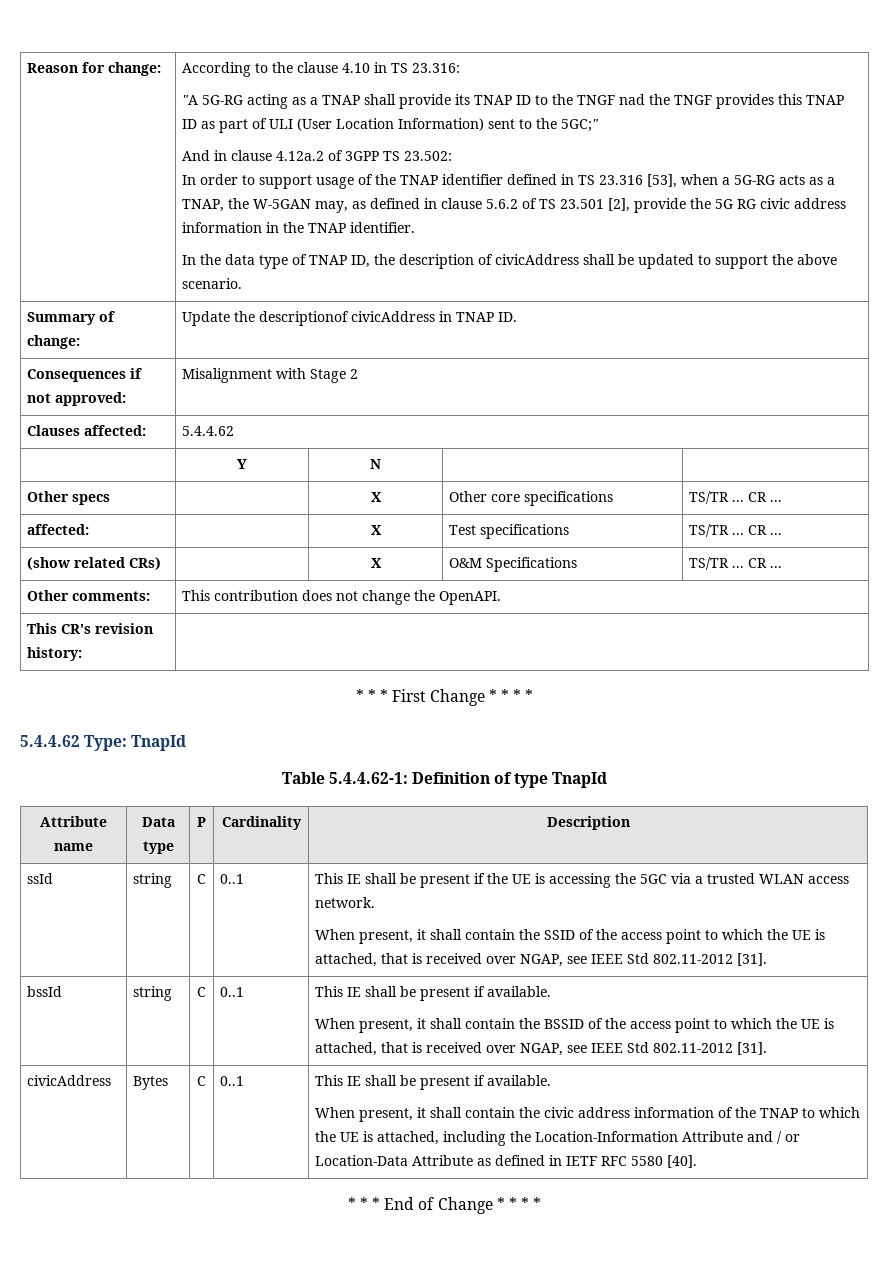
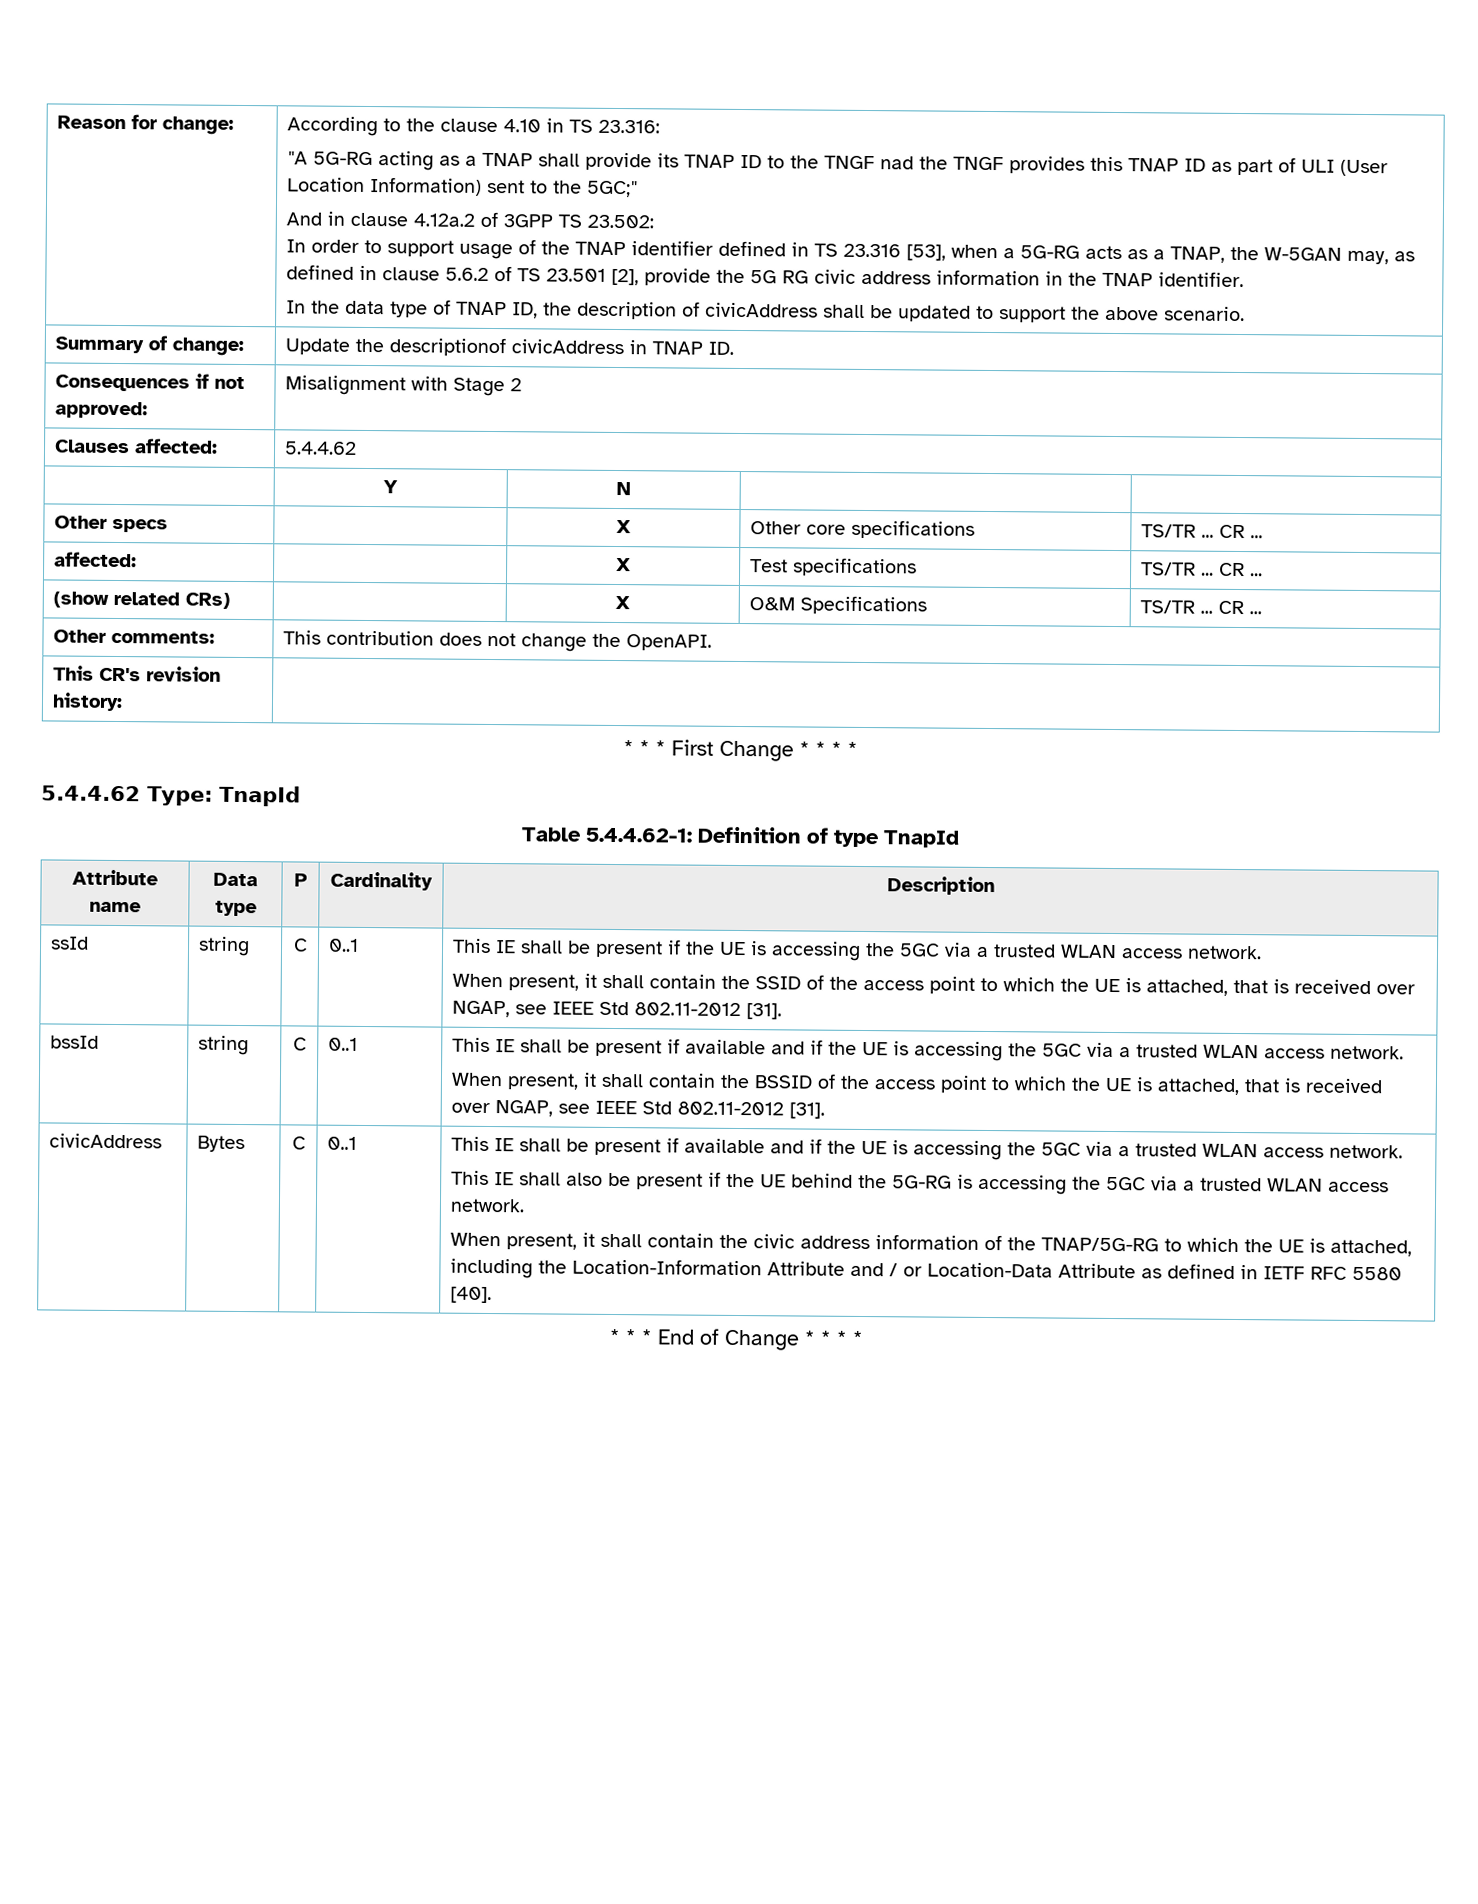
[487,986,552,997] available. -> [685,1039,1405,1062] available and if the UE is accessing the 5GC via a trusted WLAN access network.
[487,1075,552,1086] available. -> [684,1138,1404,1161] [451,1170,1390,1195] [450,1198,526,1213] available and if the UE is accessing the 5GC via a trusted WLAN access network. // This IE shall also be present if the UE behind the 5G-RG is accessing the 5GC via a trusted WLAN access network.
[760,1108,799,1118] TNAP -> [1041,1237,1160,1252] TNAP/5G-RG

